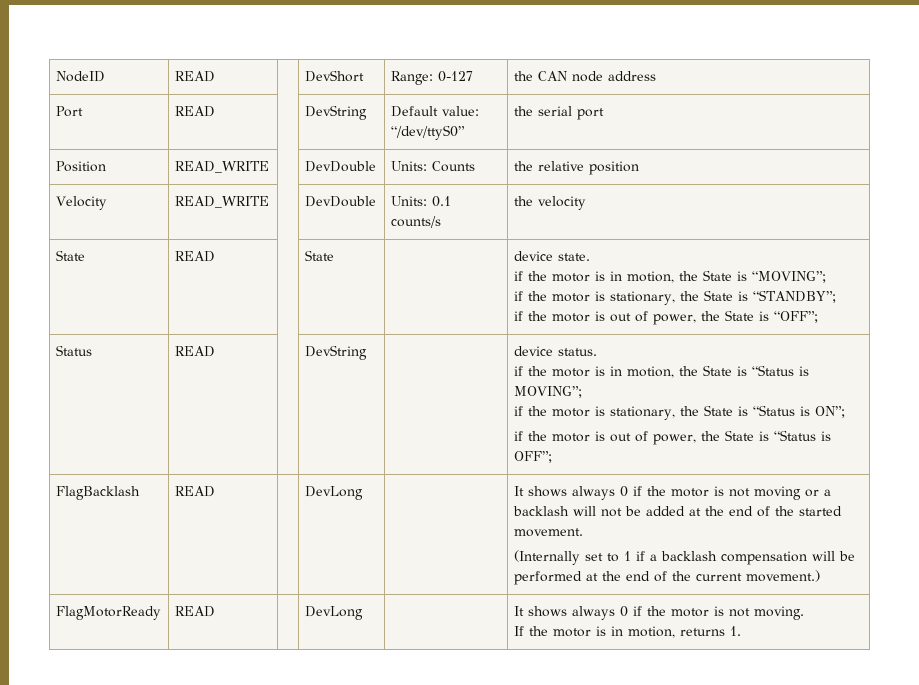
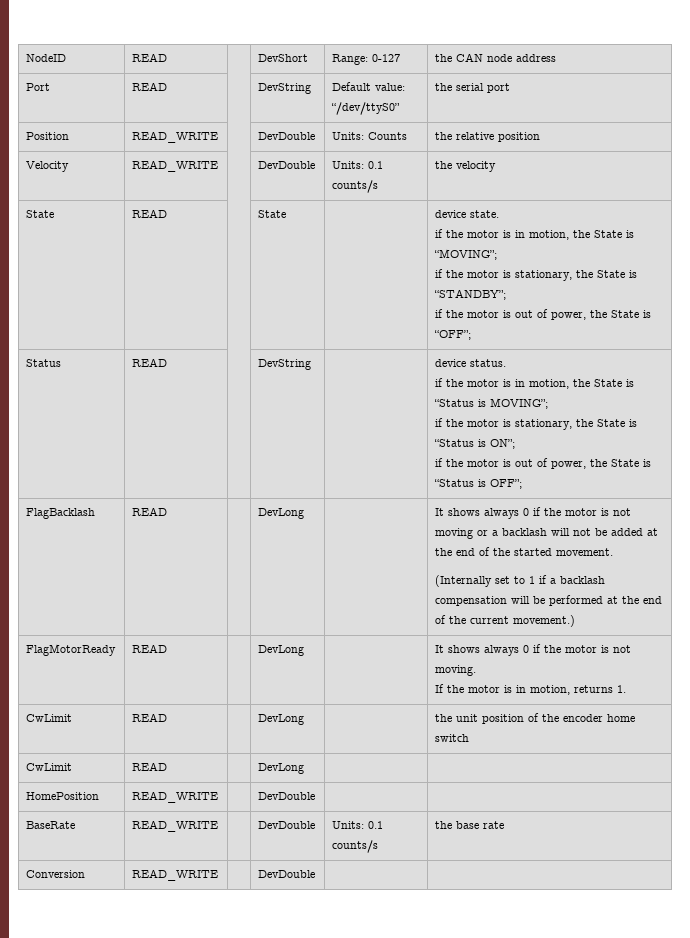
(741, 631) none -> [26,714,73,722] [132,713,168,722] [258,714,305,725] [435,713,636,724] [435,734,470,742] [26,763,73,771] [132,762,168,771] [258,763,305,774] [26,792,100,800] [132,791,219,803] [258,792,316,800] [26,821,76,829] [132,820,219,832] [258,821,316,829] [332,821,384,829] [332,840,379,853] [435,821,505,829] [26,870,86,878] [132,869,219,881] [258,870,316,878] // CwLimit | READ | | DevLong | | the unit position of the encoder home switch // CwLimit | READ | | DevLong | | // HomePosition | READ_WRITE | | DevDouble | | // BaseRate | READ_WRITE | | DevDouble | Units: 0.1 counts/s | the base rate // Conversion | READ_WRITE | | DevDouble | |

